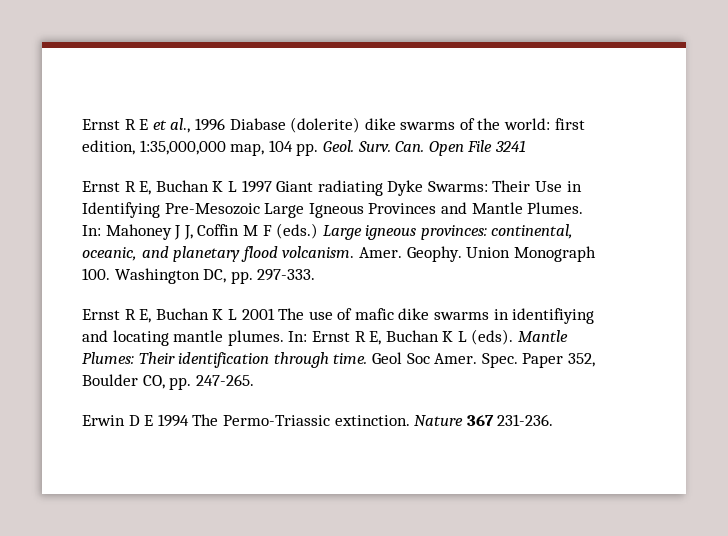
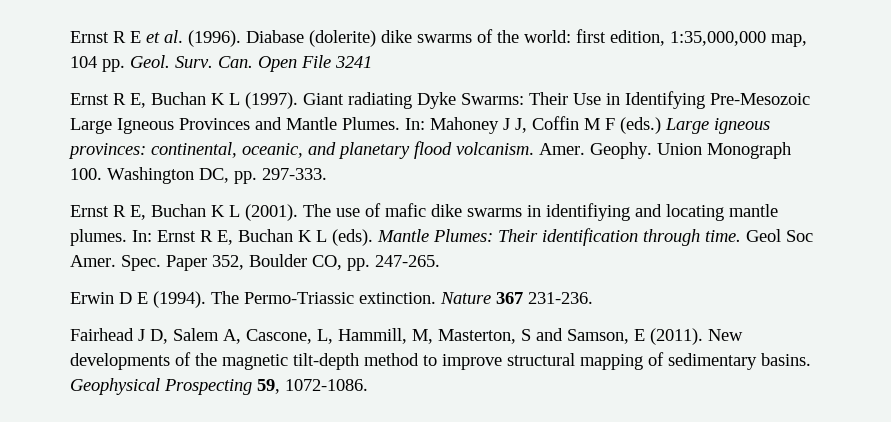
[170,118,225,133] al., 1996 -> [164,30,241,47] al. (1996).
[241,180,272,193] 1997 -> [245,92,298,109] (1997).
[241,308,275,320] 2001 -> [245,204,298,221] (2001).
[157,414,189,427] 1994 -> [153,291,206,308] (1994).
(554, 420) none -> [70,328,743,345] [70,352,811,370] [70,378,368,395] // Fairhead J D, Salem A, Cascone, L, Hammill, M, Masterton, S and Samson, E (2011). New developments of the magnetic tilt-depth method to improve structural mapping of sedimentary basins. Geophysical Prospecting 59, 1072-1086.

